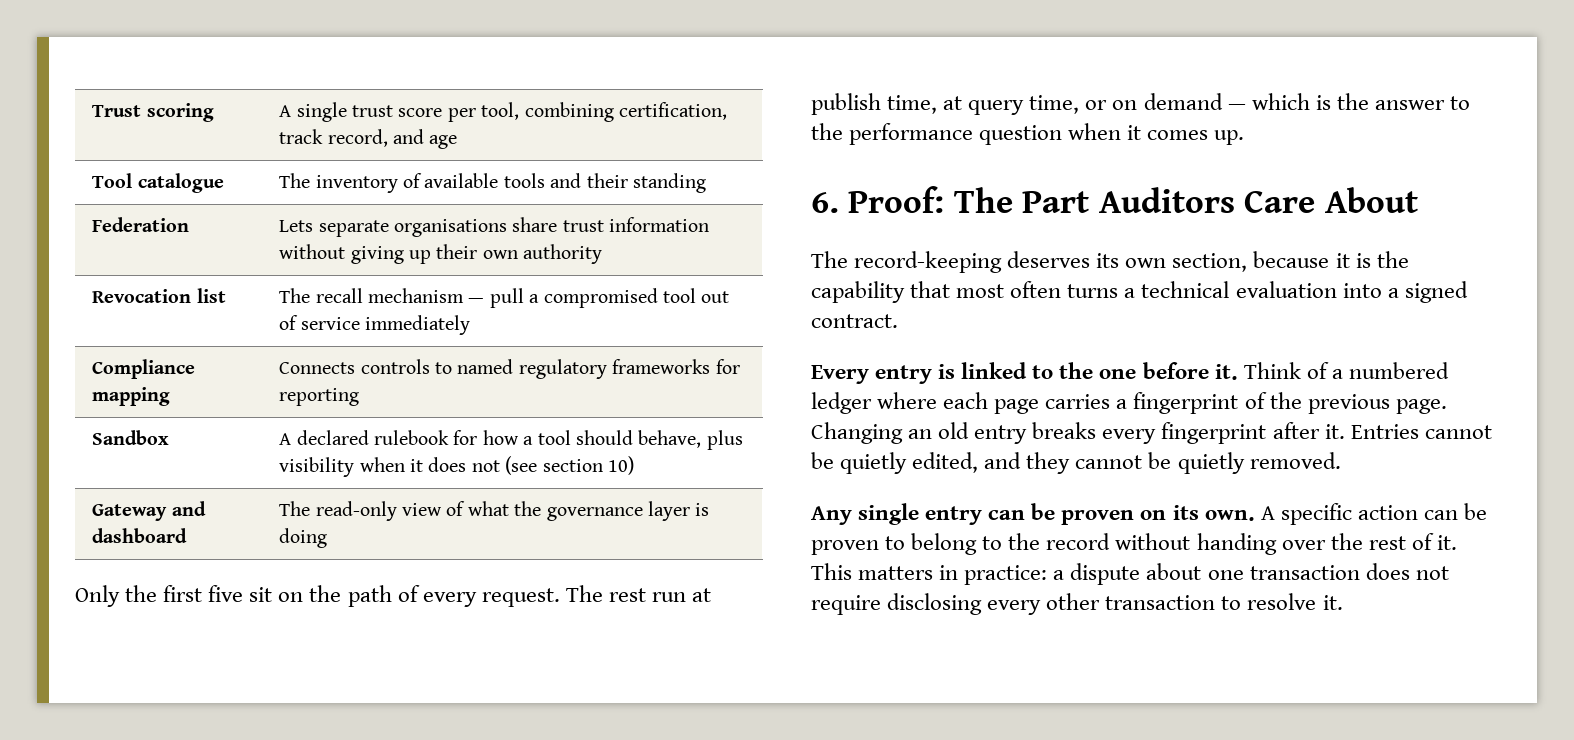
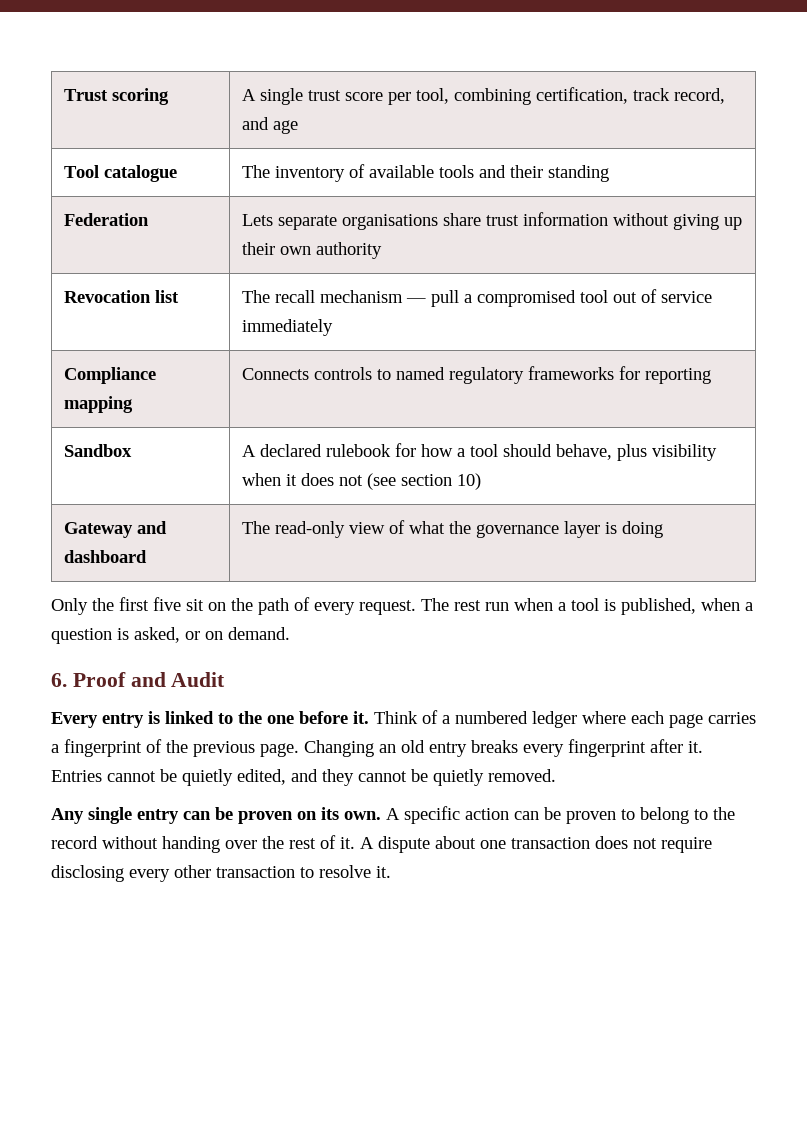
[692,588,712,602] [811,93,1470,115] [811,123,1245,145] [811,186,1418,213] [811,251,1409,273] [811,281,1468,303] [811,314,898,328] at publish time, at query time, or on demand — which is the answer to the performance question when it comes up. // 6. Proof: The Part Auditors Care About // The record-keeping deserves its own section, because it is the capability that most often turns a technical evaluation into a signed contract. -> [514,598,753,615] [51,627,290,644] [51,672,226,687] when a tool is published, when a question is asked, or on demand. // 6. Proof and Audit
[811,563,1065,585] This matters in practice: a -> [360,837,374,849] A

